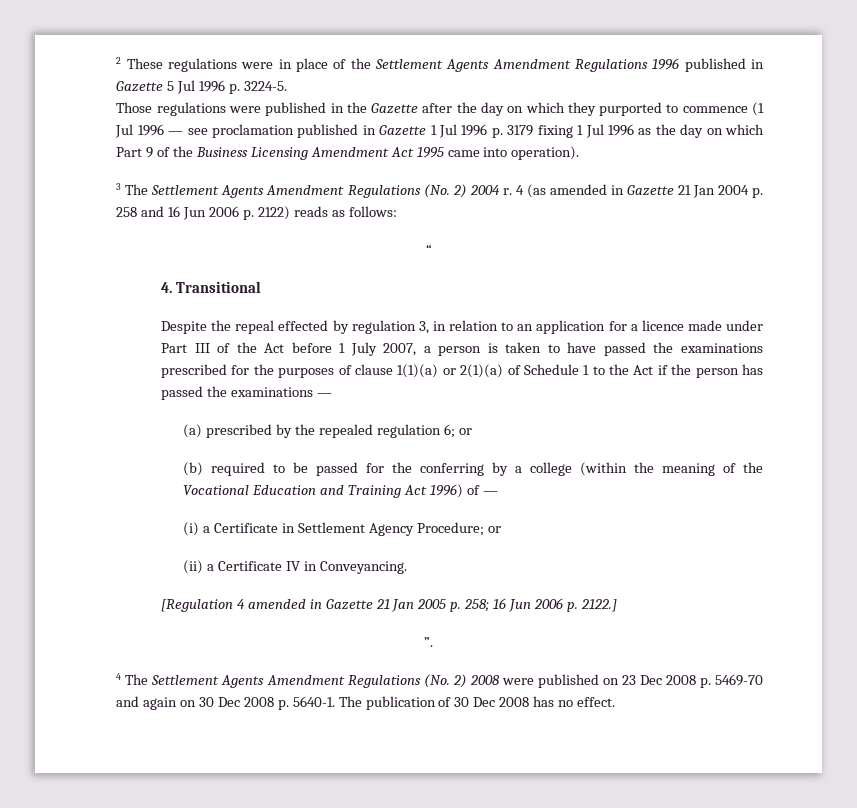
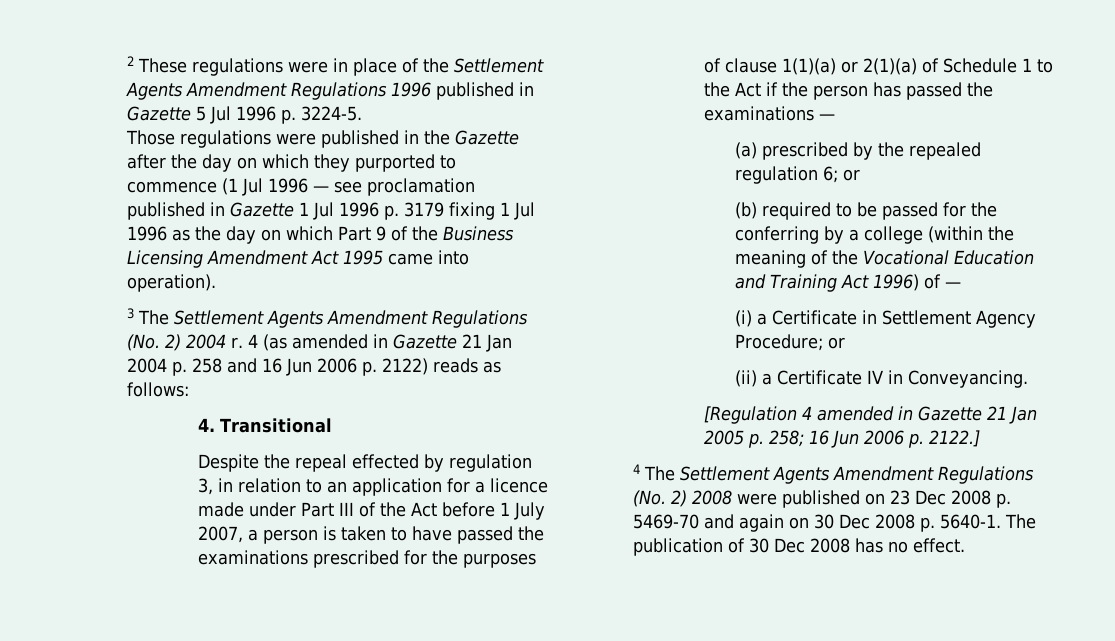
[425,244,432,255] // “ -> (190, 389) none
[424,637,433,647] // ”. -> (981, 438) none

